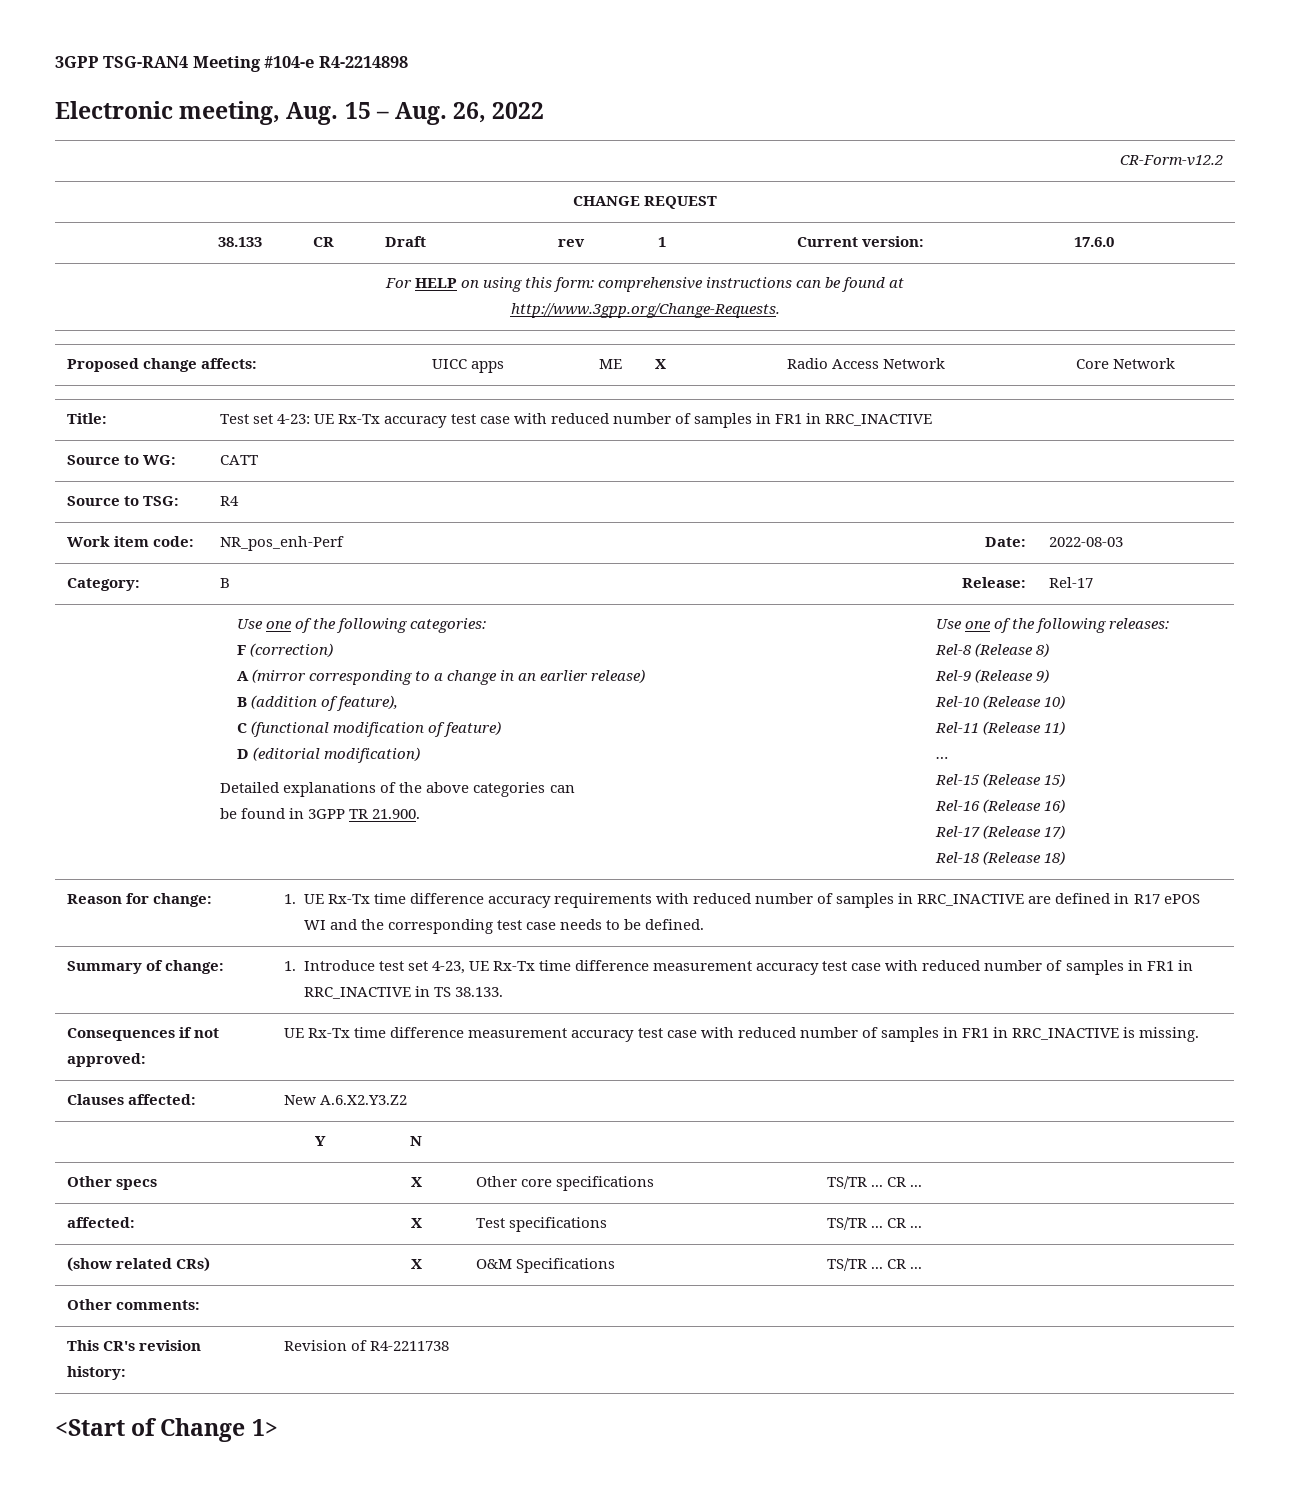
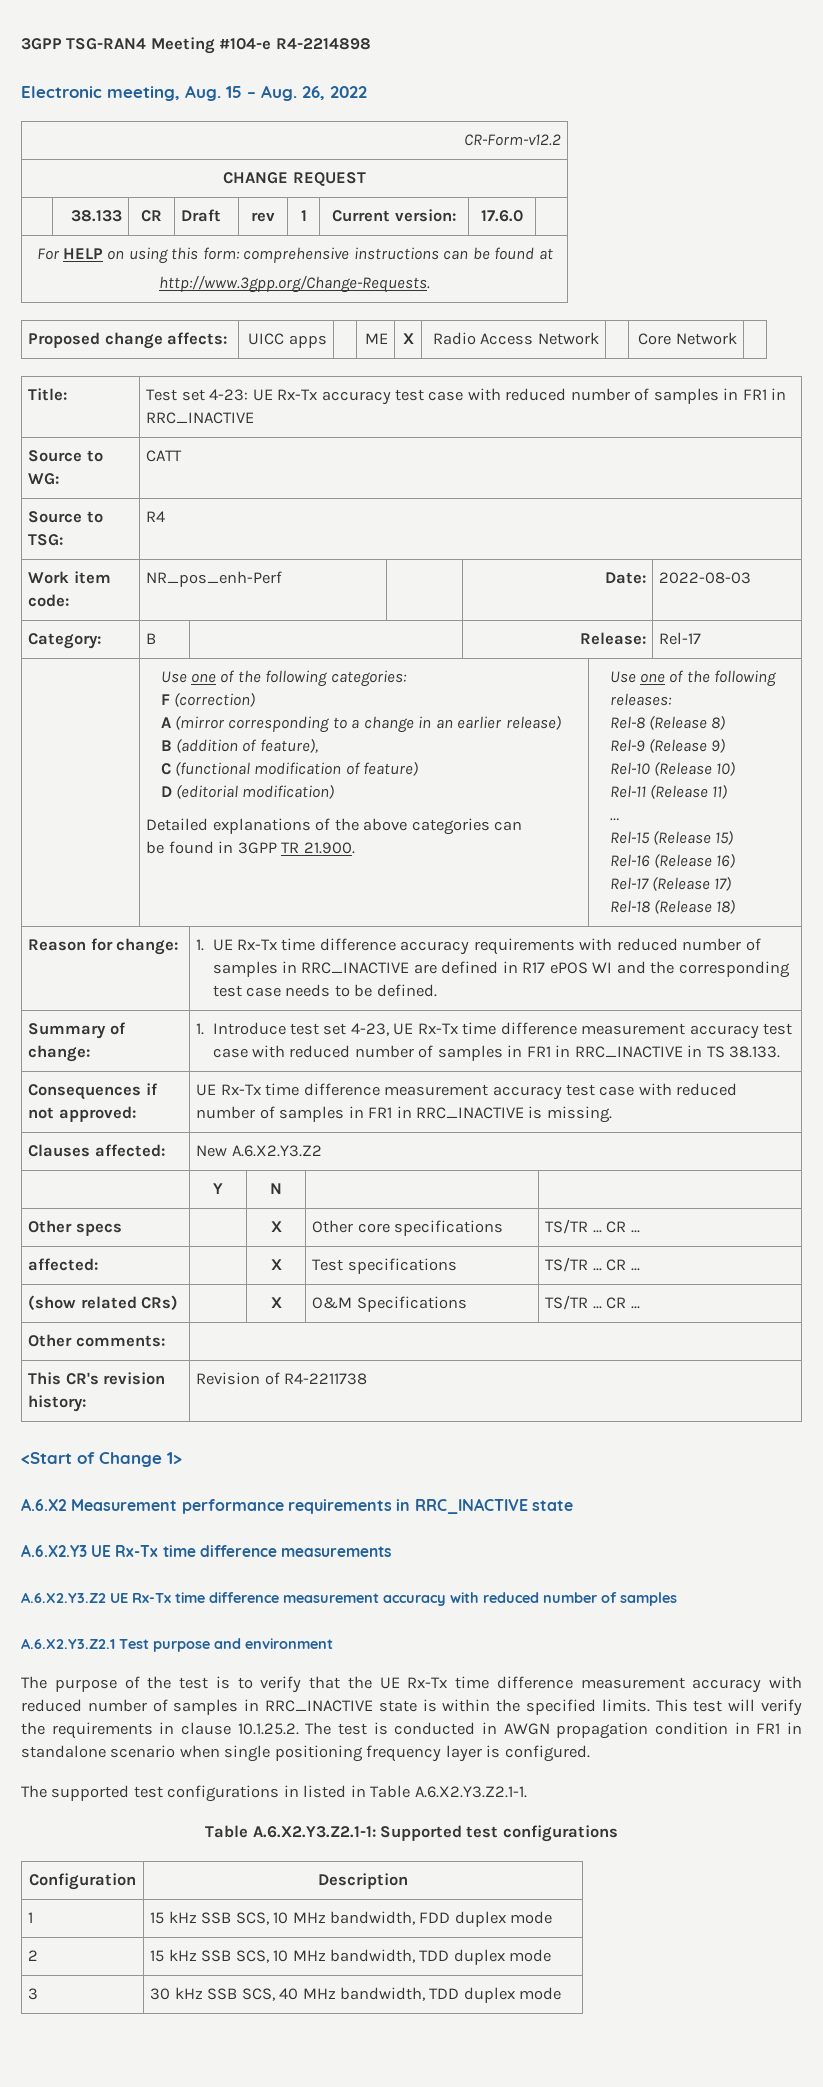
(278, 1427) none -> [21,1498,573,1514] [21,1544,391,1557] [21,1592,677,1606] [21,1638,333,1652] [21,1676,802,1693] [21,1699,802,1716] [21,1722,802,1739] [21,1745,590,1762] [21,1785,527,1802] [205,1825,618,1842] [29,1873,136,1890] [317,1873,408,1889] [28,1912,34,1923] [150,1911,553,1927] [28,1950,39,1961] [150,1949,552,1965] [28,1988,39,2000] [150,1987,562,2003] // A.6.X2 Measurement performance requirements in RRC_INACTIVE state // A.6.X2.Y3 UE Rx-Tx time difference measurements // A.6.X2.Y3.Z2 UE Rx-Tx time difference measurement accuracy with reduced number of samples // A.6.X2.Y3.Z2.1 Test purpose and environment // The purpose of the test is to verify that the UE Rx-Tx time difference measurement accuracy with reduced number of samples in RRC_INACTIVE state is within the specified limits. This test will verify the requirements in clause 10.1.25.2. The test is conducted in AWGN propagation condition in FR1 in standalone scenario when single positioning frequency layer is configured. // The supported test configurations in listed in Table A.6.X2.Y3.Z2.1-1. // Table A.6.X2.Y3.Z2.1-1: Supported test configurations // Configuration | Description // 1 | 15 kHz SSB SCS, 10 MHz bandwidth, FDD duplex mode // 2 | 15 kHz SSB SCS, 10 MHz bandwidth, TDD duplex mode // 3 | 30 kHz SSB SCS, 40 MHz bandwidth, TDD duplex mode

